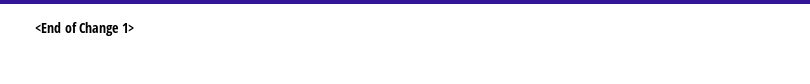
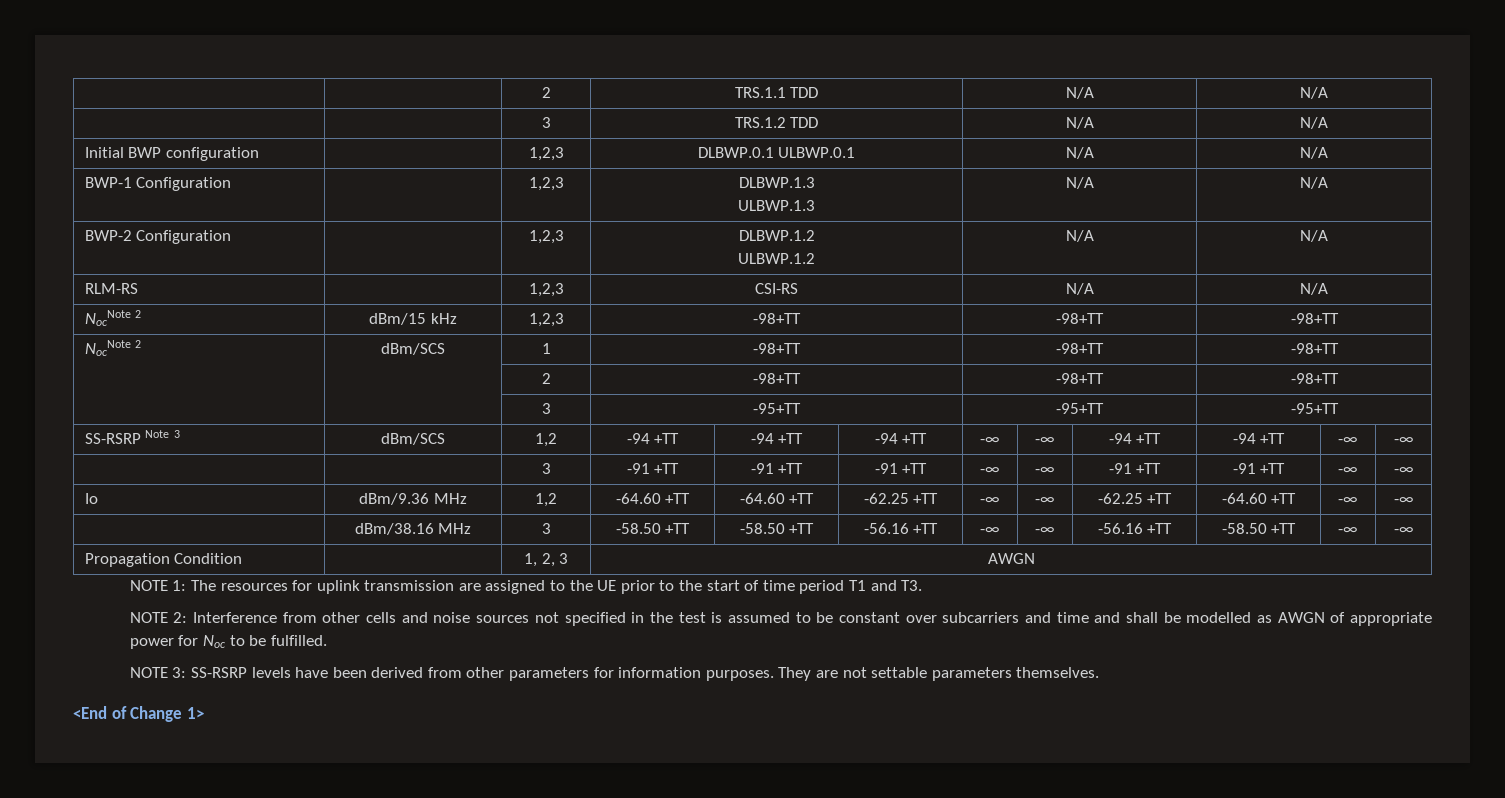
(35, 27) none -> [541,87,551,98] [734,87,819,98] [1065,87,1094,99] [1300,87,1328,99] [541,117,551,128] [734,117,819,128] [1065,117,1094,129] [1300,117,1328,129] [84,147,259,161] [528,147,564,161] [697,147,856,158] [1065,147,1094,159] [1300,147,1328,159] [84,177,232,191] [528,177,564,191] [738,177,815,188] [738,200,815,211] [1065,177,1094,189] [1300,177,1328,189] [84,230,232,244] [528,230,564,244] [738,230,815,241] [738,253,815,264] [1065,230,1094,242] [1300,230,1328,242] [84,283,138,294] [528,283,564,297] [755,283,798,294] [1065,283,1094,295] [1300,283,1328,295] [84,310,142,326] [369,313,457,325] [528,313,564,327] [753,313,801,324] [1056,313,1104,324] [1290,313,1339,324] [84,340,142,356] [381,343,445,355] [541,343,551,354] [753,343,801,354] [1056,343,1104,354] [1290,343,1339,354] [541,373,551,384] [753,373,801,384] [1056,373,1104,384] [1290,373,1339,384] [541,403,551,414] [753,403,801,414] [1056,403,1104,414] [1290,403,1339,414] [84,430,180,444] [381,433,445,445] [535,433,557,447] [626,433,680,444] [750,433,804,444] [874,433,928,444] [980,437,1000,444] [1035,437,1055,444] [1108,433,1162,444] [1232,433,1286,444] [1338,437,1358,444] [1393,437,1414,444] [541,463,551,474] [626,463,680,474] [750,463,804,474] [874,463,928,474] [980,467,1000,474] [1035,467,1055,474] [1108,463,1162,474] [1232,463,1286,474] [1338,467,1358,474] [1393,467,1414,474] [84,493,98,504] [359,493,467,505] [535,493,557,507] [615,493,691,504] [739,493,815,504] [863,493,939,504] [980,497,1000,504] [1035,497,1055,504] [1097,493,1173,504] [1221,493,1297,504] [1338,497,1358,504] [1393,497,1414,504] [354,523,472,535] [541,523,551,534] [615,523,691,534] [739,523,815,534] [863,523,939,534] [980,527,1000,534] [1035,527,1055,534] [1097,523,1173,534] [1221,523,1297,534] [1338,527,1358,534] [1393,527,1414,534] [84,553,243,567] [523,553,569,567] [987,553,1035,564] [129,580,923,594] [129,612,1432,626] [129,635,327,649] [129,667,1100,681] | | 2 | TRS.1.1 TDD | N/A | N/A // | | 3 | TRS.1.2 TDD | N/A | N/A // Initial BWP configuration | | 1,2,3 | DLBWP.0.1 ULBWP.0.1 | N/A | N/A // BWP-1 Configuration | | 1,2,3 | DLBWP.1.3 // ULBWP.1.3 | N/A | N/A // BWP-2 Configuration | | 1,2,3 | DLBWP.1.2 // ULBWP.1.2 | N/A | N/A // RLM-RS | | 1,2,3 | CSI-RS | N/A | N/A // NocNote 2 | dBm/15 kHz | 1,2,3 | -98+TT | -98+TT | -98+TT // NocNote 2 | dBm/SCS | 1 | -98+TT | -98+TT | -98+TT // | | 2 | -98+TT | -98+TT | -98+TT // | | 3 | -95+TT | -95+TT | -95+TT // SS-RSRP Note 3 | dBm/SCS | 1,2 | -94 +TT | -94 +TT | -94 +TT | -∞ | -∞ | -94 +TT | -94 +TT | -∞ | -∞ // | | 3 | -91 +TT | -91 +TT | -91 +TT | -∞ | -∞ | -91 +TT | -91 +TT | -∞ | -∞ // Io | dBm/9.36 MHz | 1,2 | -64.60 +TT | -64.60 +TT | -62.25 +TT | -∞ | -∞ | -62.25 +TT | -64.60 +TT | -∞ | -∞ // | dBm/38.16 MHz | 3 | -58.50 +TT | -58.50 +TT | -56.16 +TT | -∞ | -∞ | -56.16 +TT | -58.50 +TT | -∞ | -∞ // Propagation Condition | | 1, 2, 3 | AWGN // NOTE 1: The resources for uplink transmission are assigned to the UE prior to the start of time period T1 and T3. // NOTE 2: Interference from other cells and noise sources not specified in the test is assumed to be constant over subcarriers and time and shall be modelled as AWGN of appropriate power for Noc to be fulfilled. // NOTE 3: SS-RSRP levels have been derived from other parameters for information purposes. They are not settable parameters themselves. //

